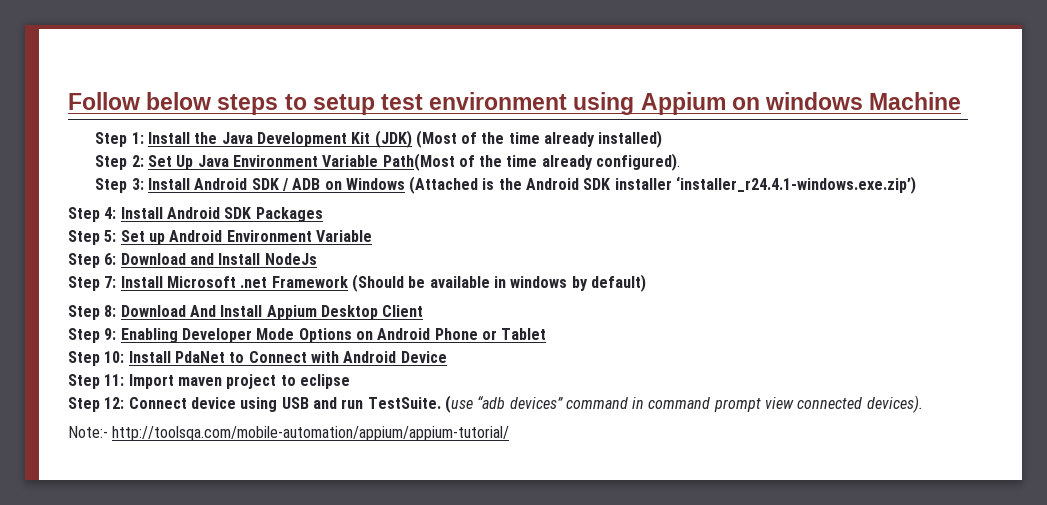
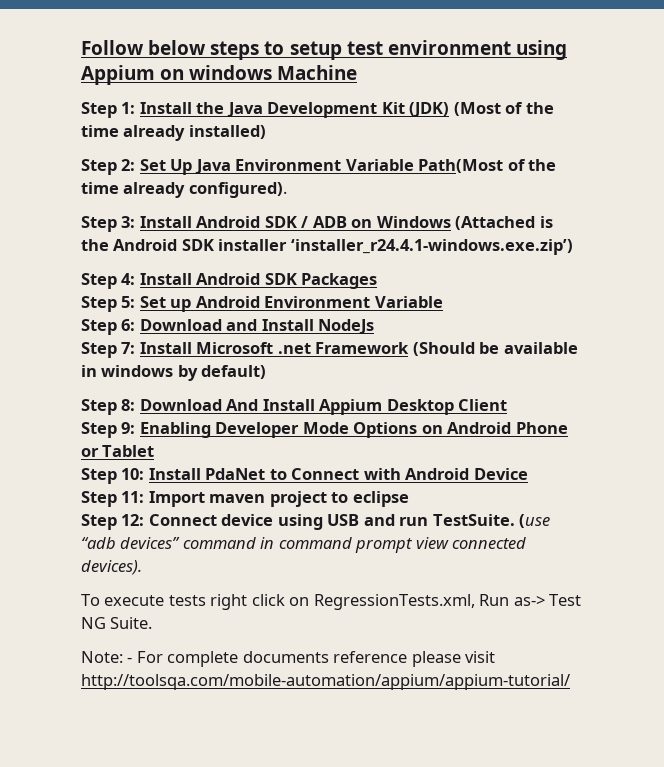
[68,426,108,438] Note:- -> [81,594,582,610] [81,617,153,629] [81,651,496,667] To execute tests right click on RegressionTests.xml, Run as-> Test NG Suite. // Note: - For complete documents reference please visit

